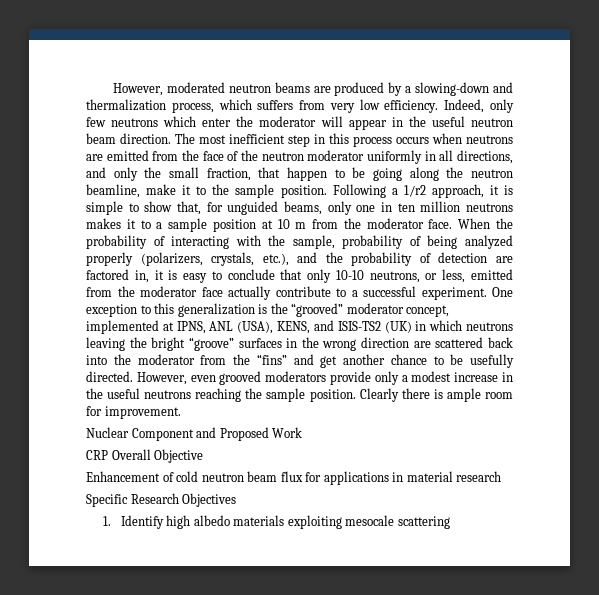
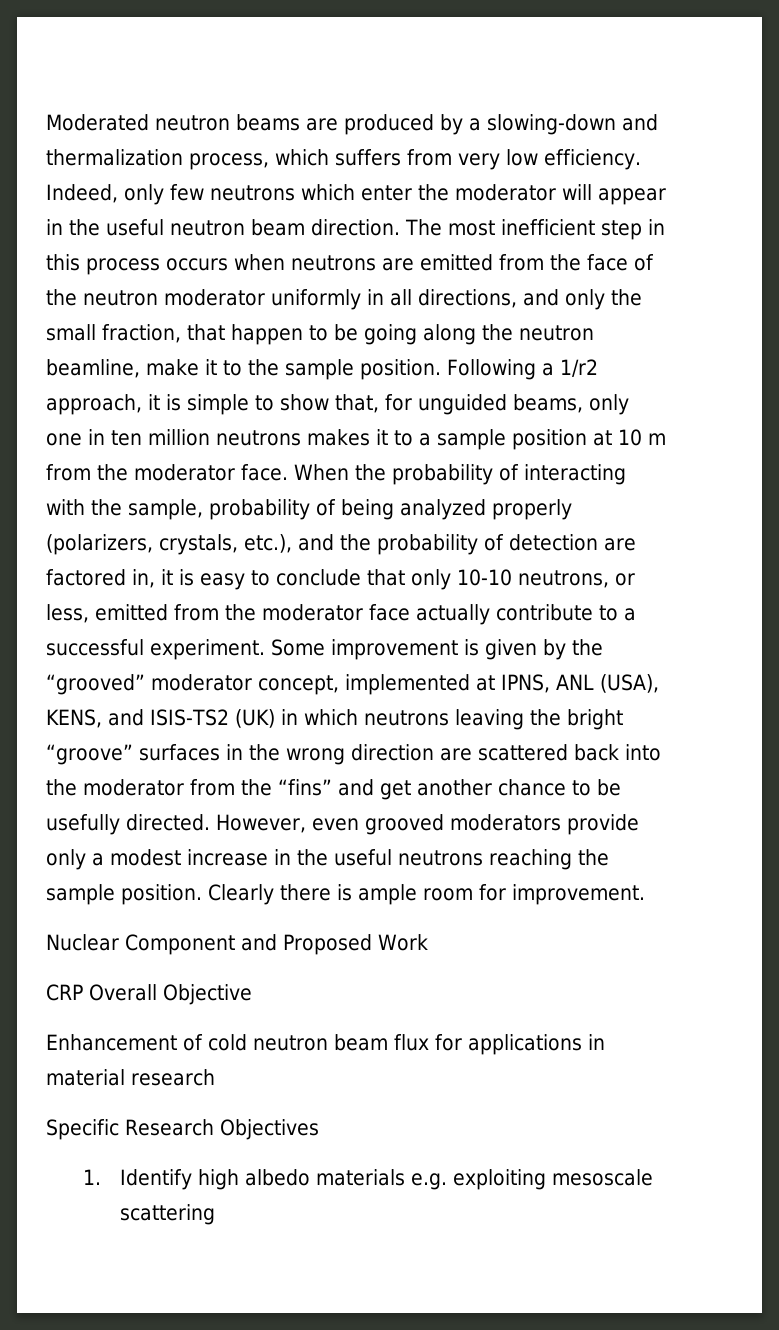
[113,82,225,96] However, moderated -> [46,114,149,131] Moderated
[492,287,513,297] [86,303,268,317] One exception to this generalization is -> [271,639,566,660] Some improvement is given by
[287,515,395,529] exploiting mesocale -> [411,1169,654,1190] e.g. exploiting mesoscale

